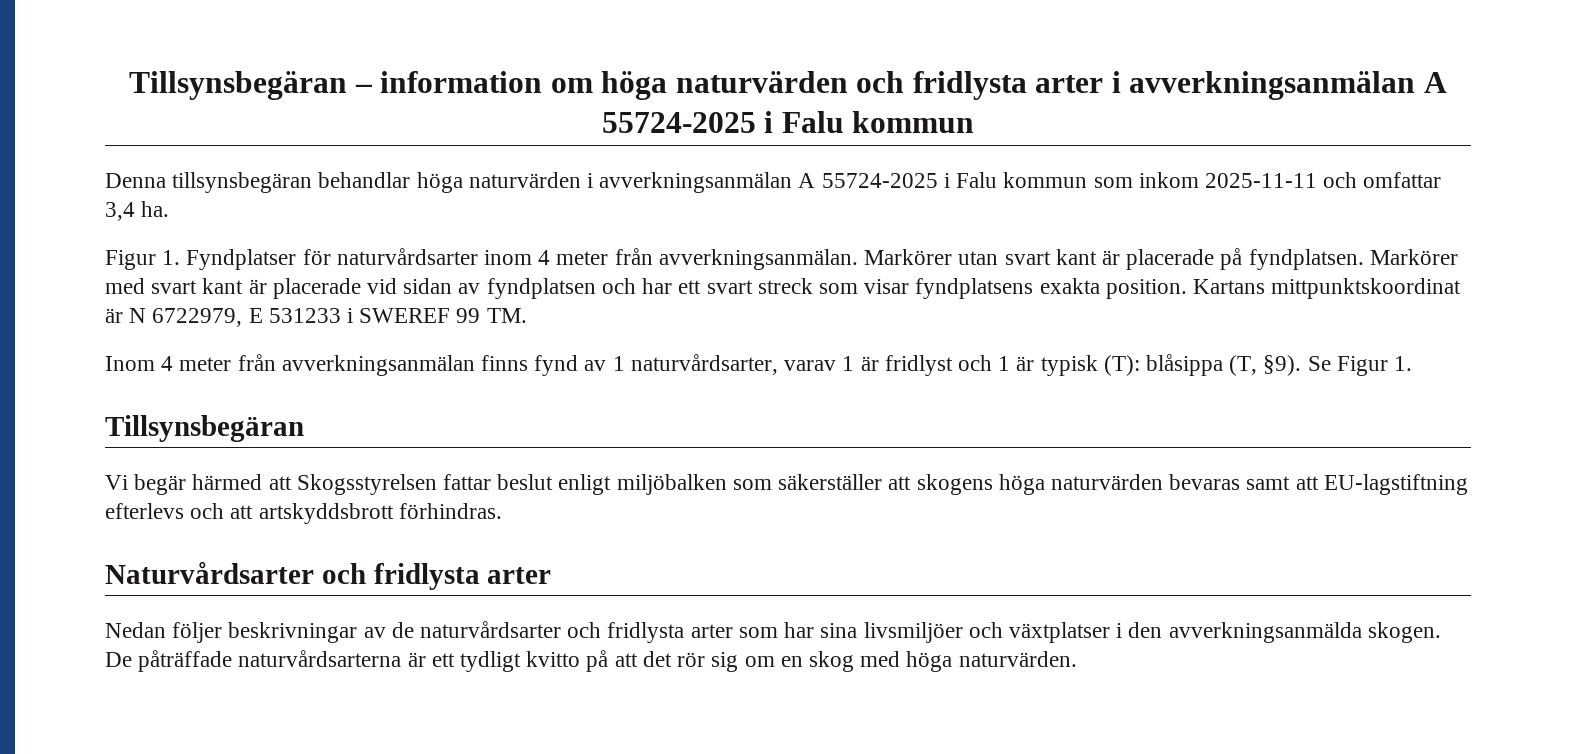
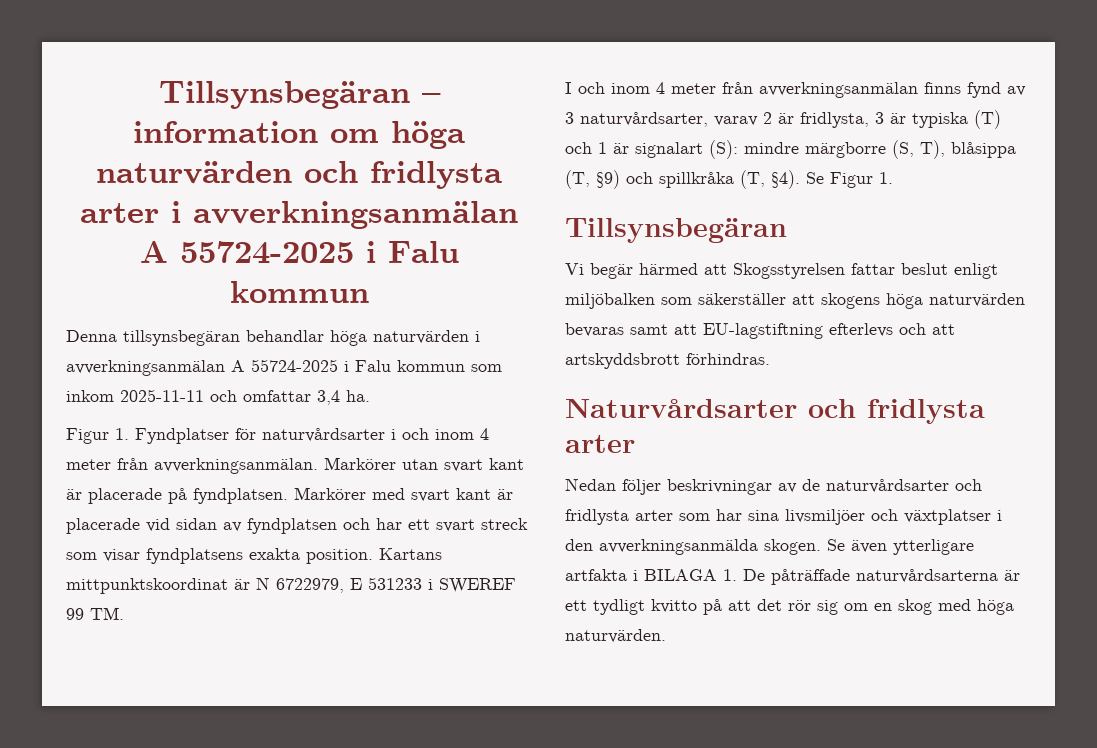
(478, 256) none -> [391,428,429,440] i och
[105,356,155,371] Inom -> [565,82,650,94] I och inom
[612,356,625,371] 1 -> [565,112,574,124] 3
[842,354,1302,376] 1 är fridlyst och 1 är typisk (T): blåsippa (T, §9). -> [763,110,1001,129] [565,140,1016,159] [565,170,800,189] 2 är fridlysta, 3 är typiska (T) och 1 är signalart (S): mindre märgborre (S, T), blåsippa (T, §9) och spillkråka (T, §4).
(1441, 632) none -> [827,539,974,555] [565,569,737,581] Se även ytterligare artfakta i BILAGA 1.

